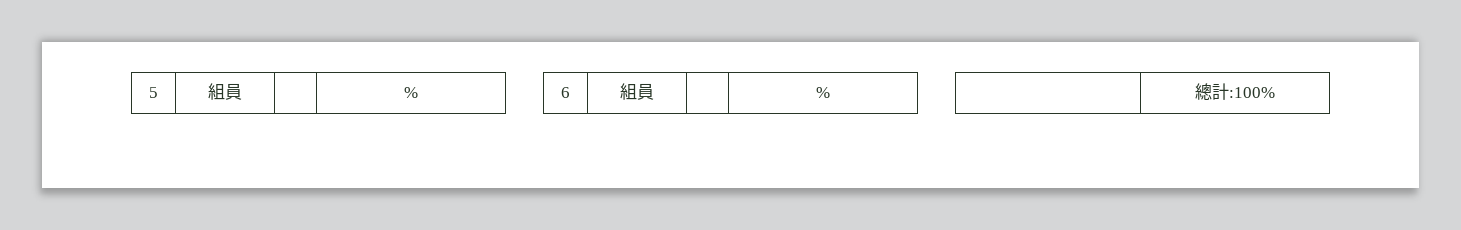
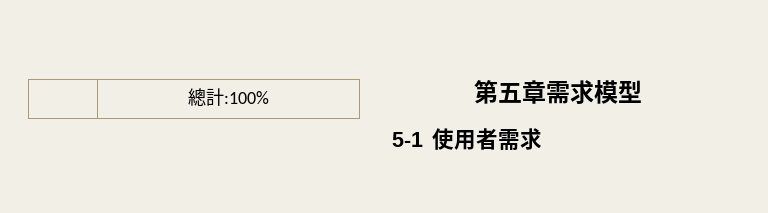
[149,87,158,98] [208,83,242,100] [404,87,418,98] [561,87,570,98] [620,83,654,100] [816,87,830,98] [1195,83,1275,100] 5 | 組員 | | % // 6 | 組員 | | % // | 總計:100% -> [188,88,269,106] [474,80,642,104] [392,128,542,151] | 總計:100% // 第五章需求模型 // 5-1使用者需求

